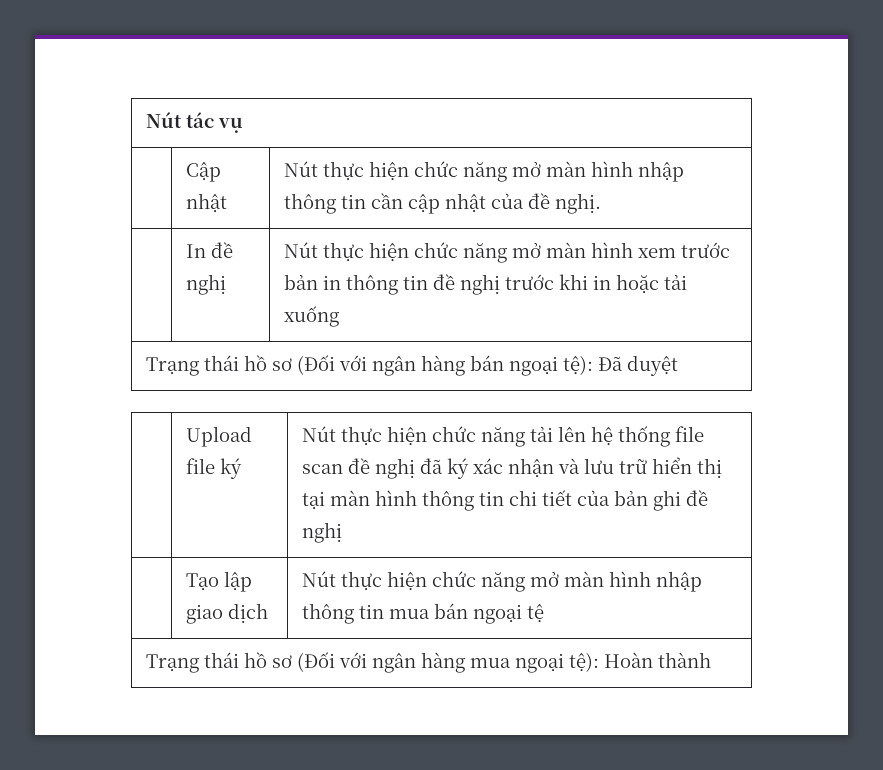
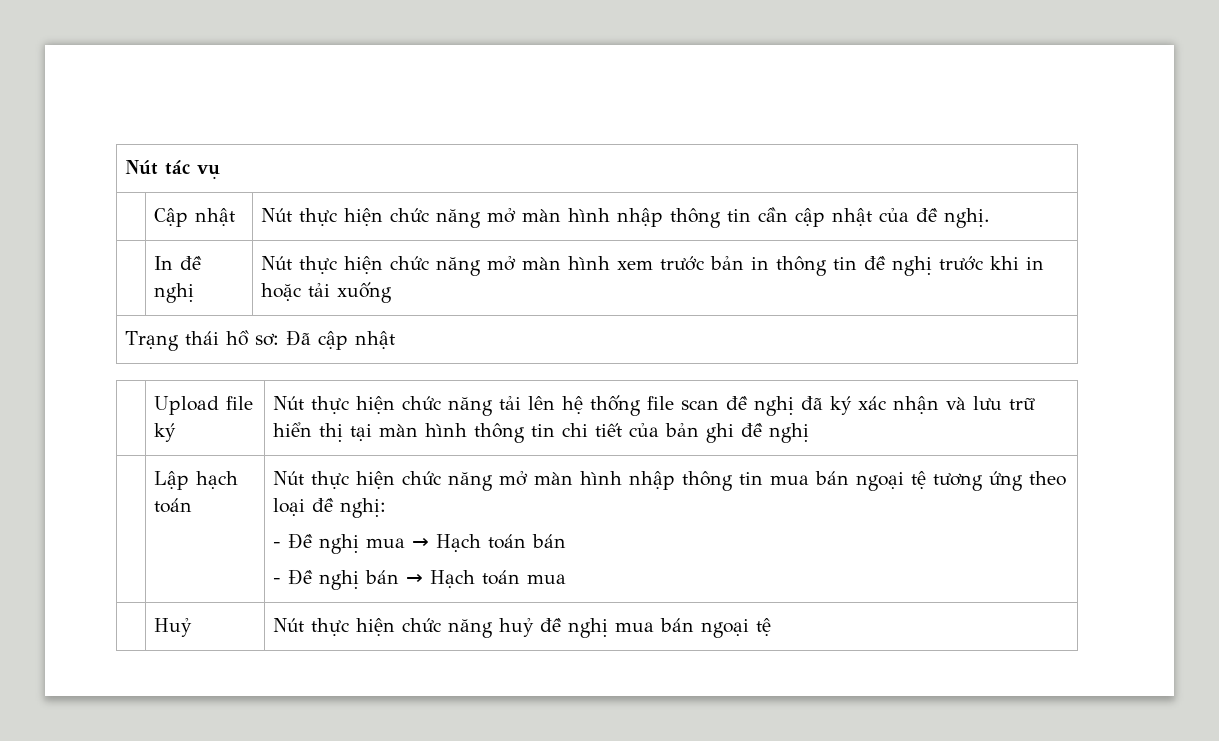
[271,355,678,376] sơ (Đối với ngân hàng bán ngoại tệ): Đã duyệt -> [255,330,396,350] sơ: Đã cập nhật
[185,571,252,592] [185,603,268,624] Tạo lập giao dịch -> [154,471,239,490] [154,498,193,513] Lập hạch toán
[145,652,711,673] // Trạng thái hồ sơ (Đối với ngân hàng mua ngoại tệ): Hoàn thành -> [933,471,1067,491] [273,498,387,518] [273,533,567,554] [273,569,567,590] [154,618,193,637] [273,618,772,638] tương ứng theo loại đề nghị: // - Đề nghị mua → Hạch toán bán // - Đề nghị bán → Hạch toán mua // | Huỷ | Nút thực hiện chức năng huỷ đề nghị mua bán ngoại tệ

